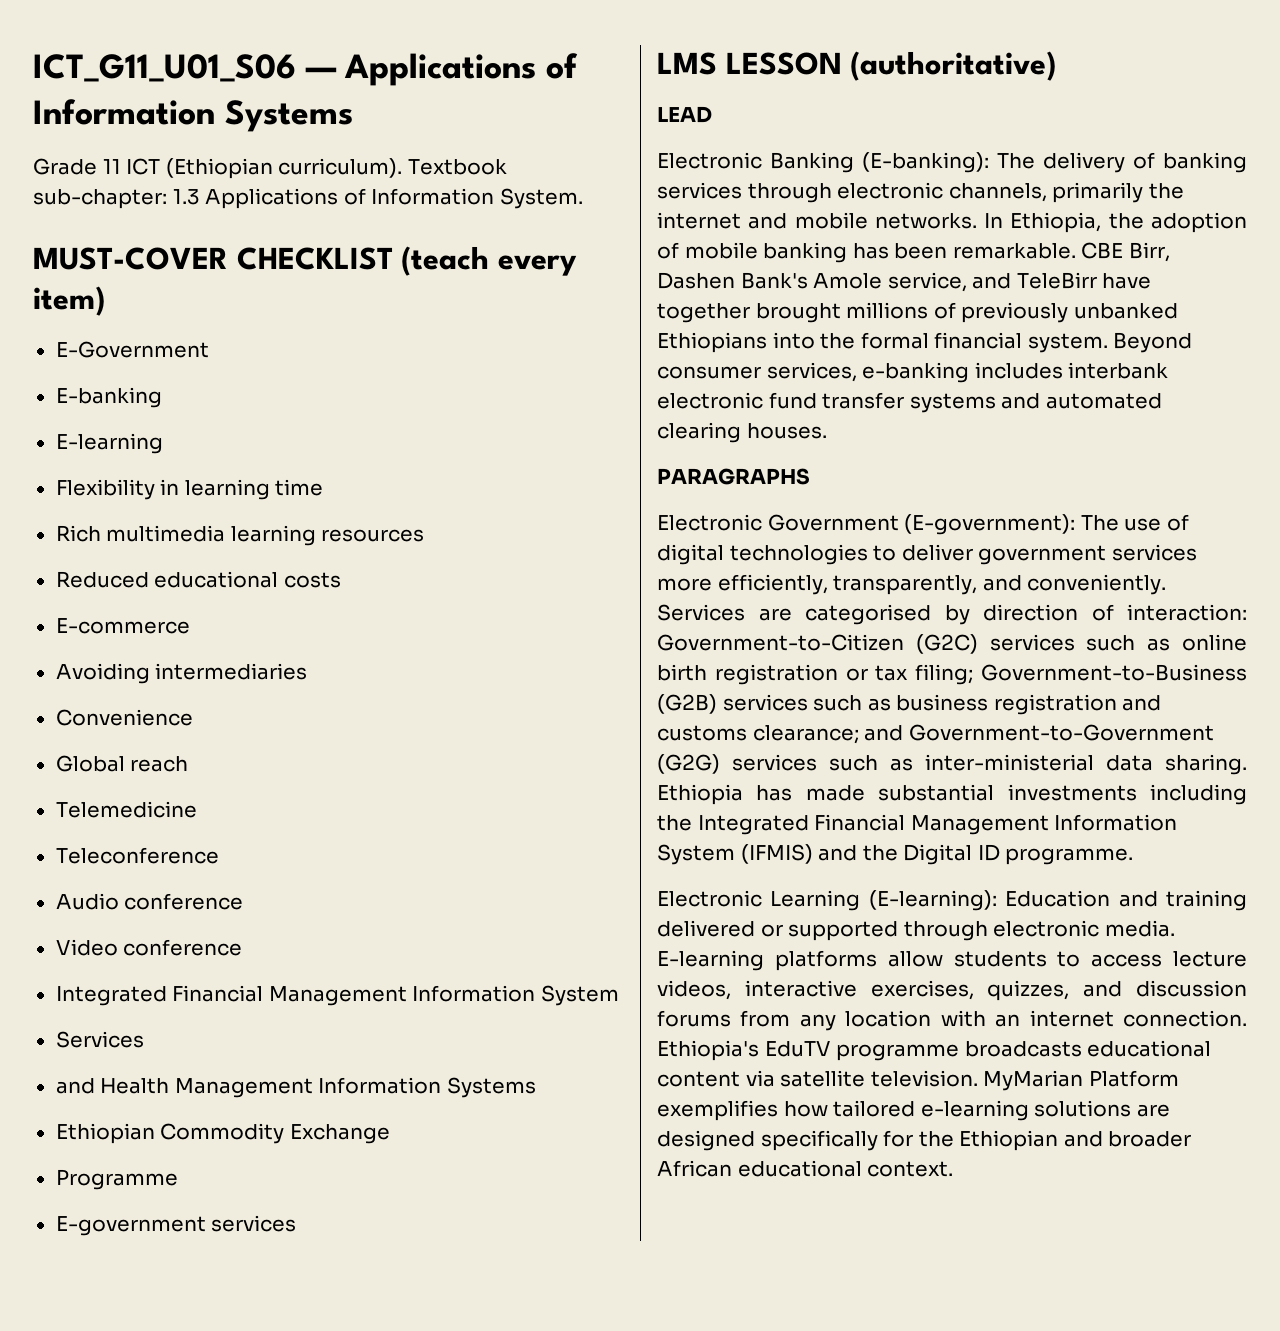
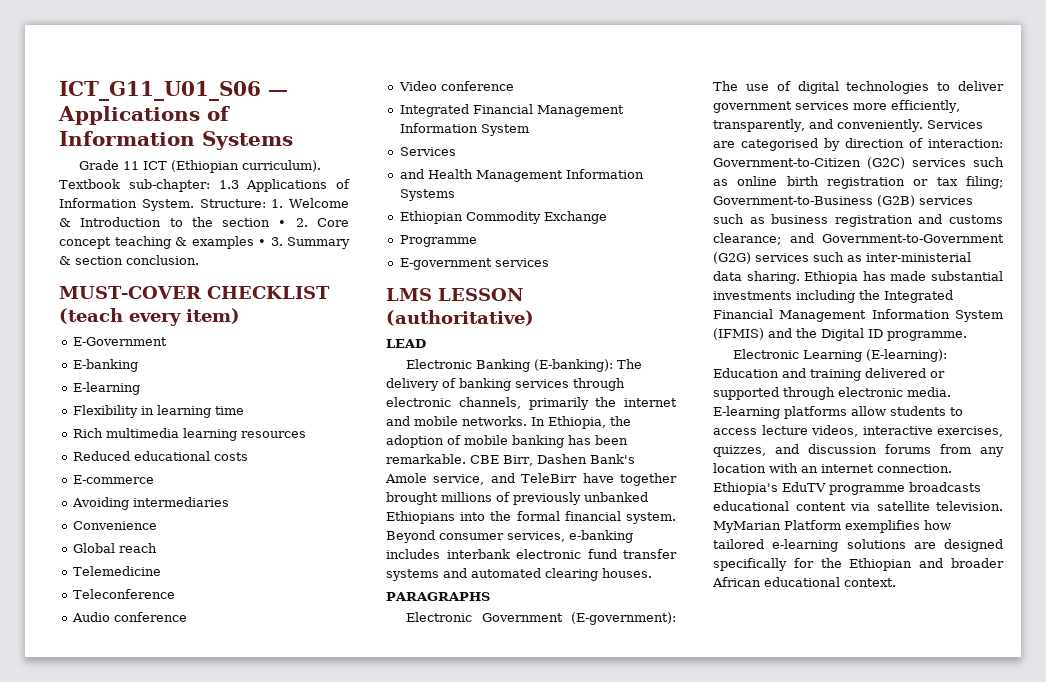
(583, 198) none -> [199,198,350,208] [59,217,349,227] [59,236,350,249] [59,255,199,265] Structure: 1. Welcome & Introduction to the section • 2. Core concept teaching & examples • 3. Summary & section conclusion.

